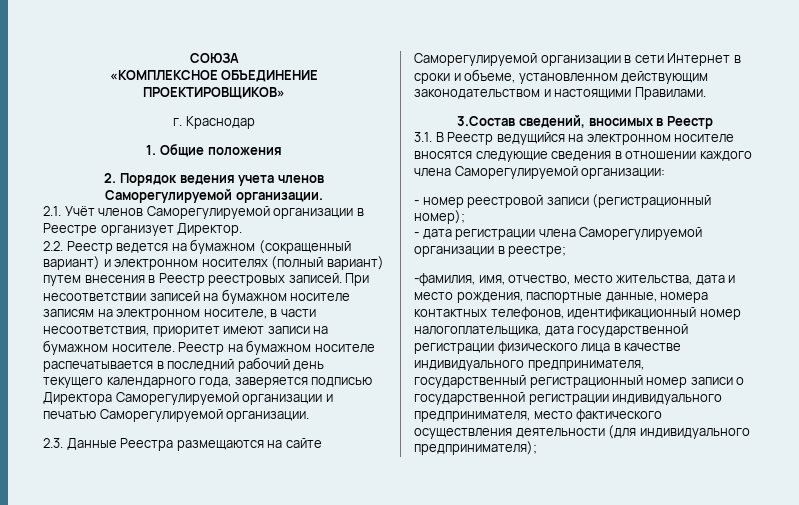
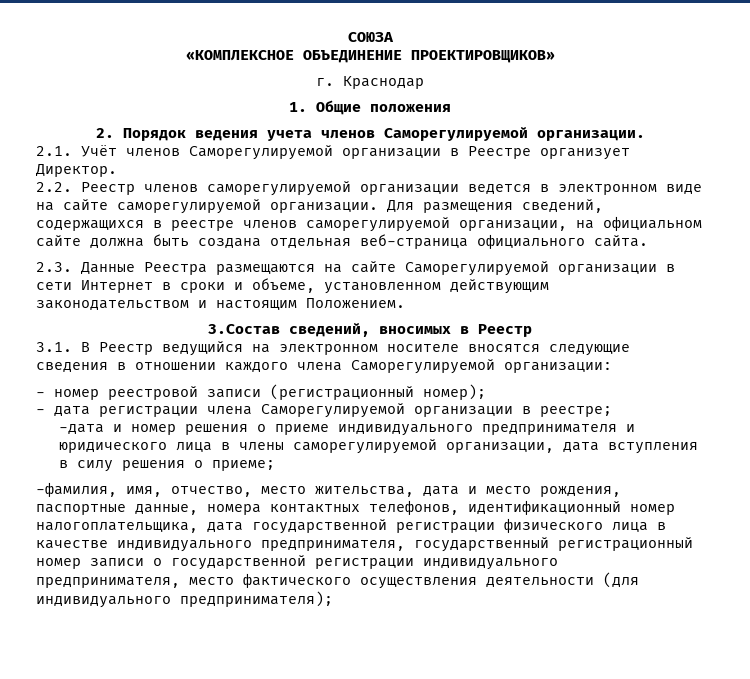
[116,239,351,254] [43,256,384,270] [43,273,370,286] [43,289,351,304] [43,309,316,320] [43,326,329,337] [43,340,375,355] [43,357,325,372] [43,377,373,388] [43,392,333,405] [43,409,310,422] ведется на бумажном (сокращенный вариант) и электронном носителях (полный вариант) путем внесения в Реестр реестровых записей. При несоответствии записей на бумажном носителе записям на электронном носителе, в части несоответствия, приоритет имеют записи на бумажном носителе. Реестр на бумажном носителе распечатывается в последний рабочий день текущего календарного года, заверяется подписью Директора Саморегулируемой организации и печатью Саморегулируемой организации. -> [144,181,702,196] [36,199,603,214] [36,216,702,232] [36,234,648,249] членов саморегулируемой организации ведется в электронном виде на сайте саморегулируемой организации. Для размещения сведений, содержащихся в реестре членов саморегулируемой организации, на официальном сайте должна быть создана отдельная веб-страница официального сайта.
[554,87,706,100] настоящими Правилами. -> [216,298,405,310] настоящим Положением.
(567, 251) none -> [59,424,636,436] [59,439,699,454] [59,460,276,472] // -дата и номер решения о приеме индивидуального предпринимателя и юридического лица в члены саморегулируемой организации, дата вступления в силу решения о приеме;

